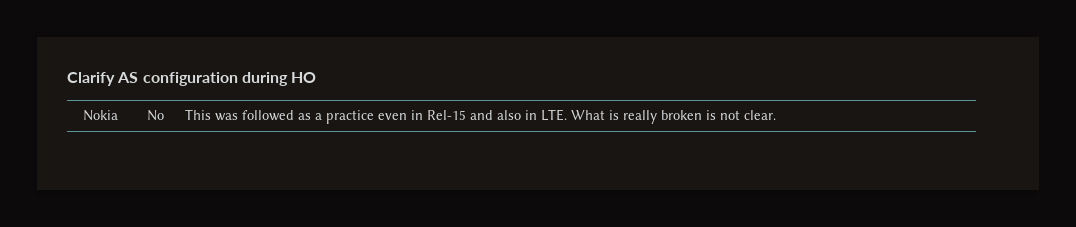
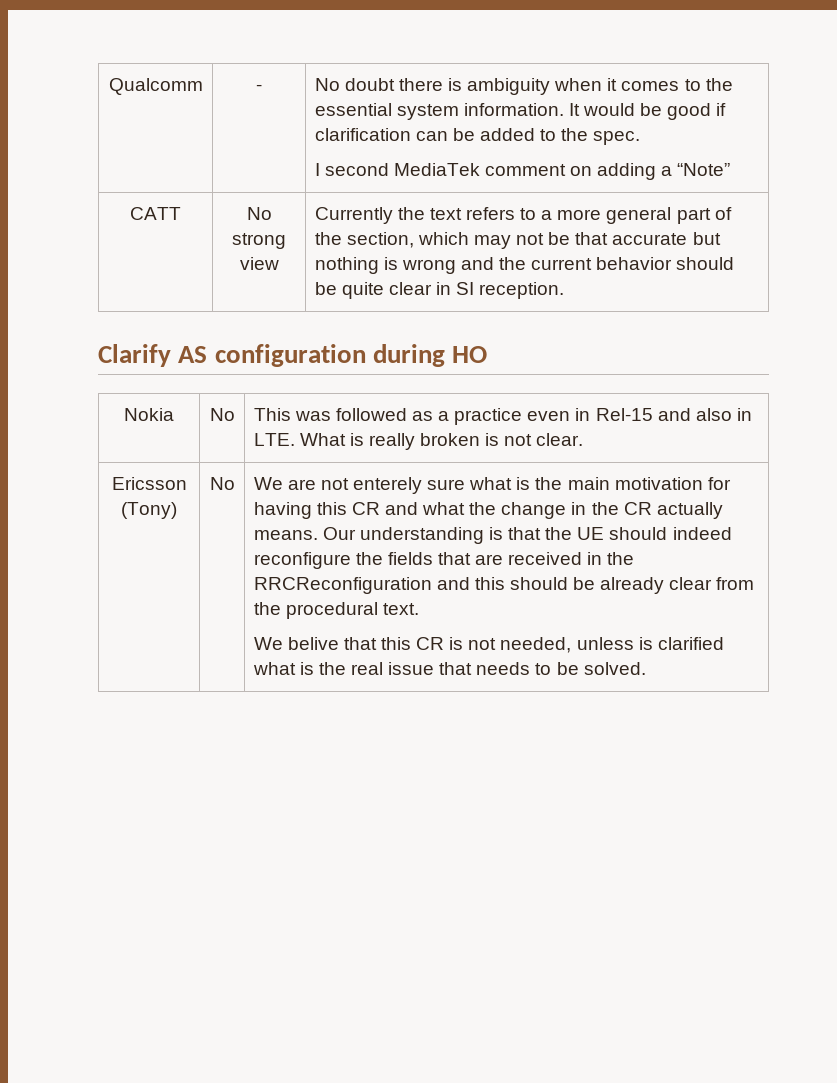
(67, 79) none -> [108,78,203,95] [256,84,262,91] [314,78,733,95] [314,103,727,120] [314,128,641,145] [314,163,731,180] [130,207,181,220] [246,207,272,220] [232,233,286,249] [239,257,279,270] [314,207,732,224] [314,232,721,249] [314,257,735,274] [314,282,565,299] Qualcomm | - | No doubt there is ambiguity when it comes to the essential system information. It would be good if clarification can be added to the spec. // I second MediaTek comment on adding a “Note” // CATT | No strong view | Currently the text refers to a more general part of the section, which may not be that accurate but nothing is wrong and the current behavior should be quite clear in SI reception. //
(777, 115) none -> [111,477,187,490] [121,502,177,519] [209,477,235,490] [253,477,731,494] [253,502,723,519] [253,527,732,544] [253,552,635,569] [253,577,755,594] [253,602,419,619] [253,637,724,653] [252,662,646,675] // Ericsson (Tony) | No | We are not enterely sure what is the main motivation for having this CR and what the change in the CR actually means. Our understanding is that the UE should indeed reconfigure the fields that are received in the RRCReconfiguration and this should be already clear from the procedural text. // We belive that this CR is not needed, unless is clarified what is the real issue that needs to be solved.

